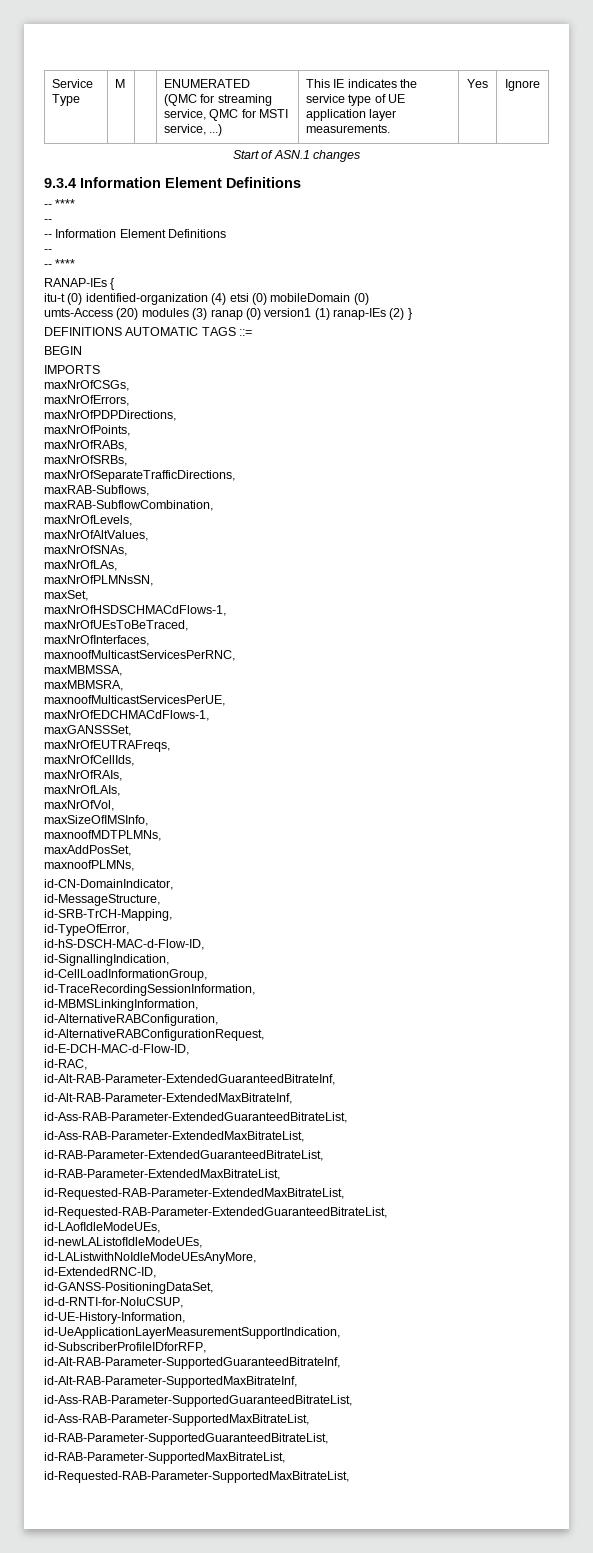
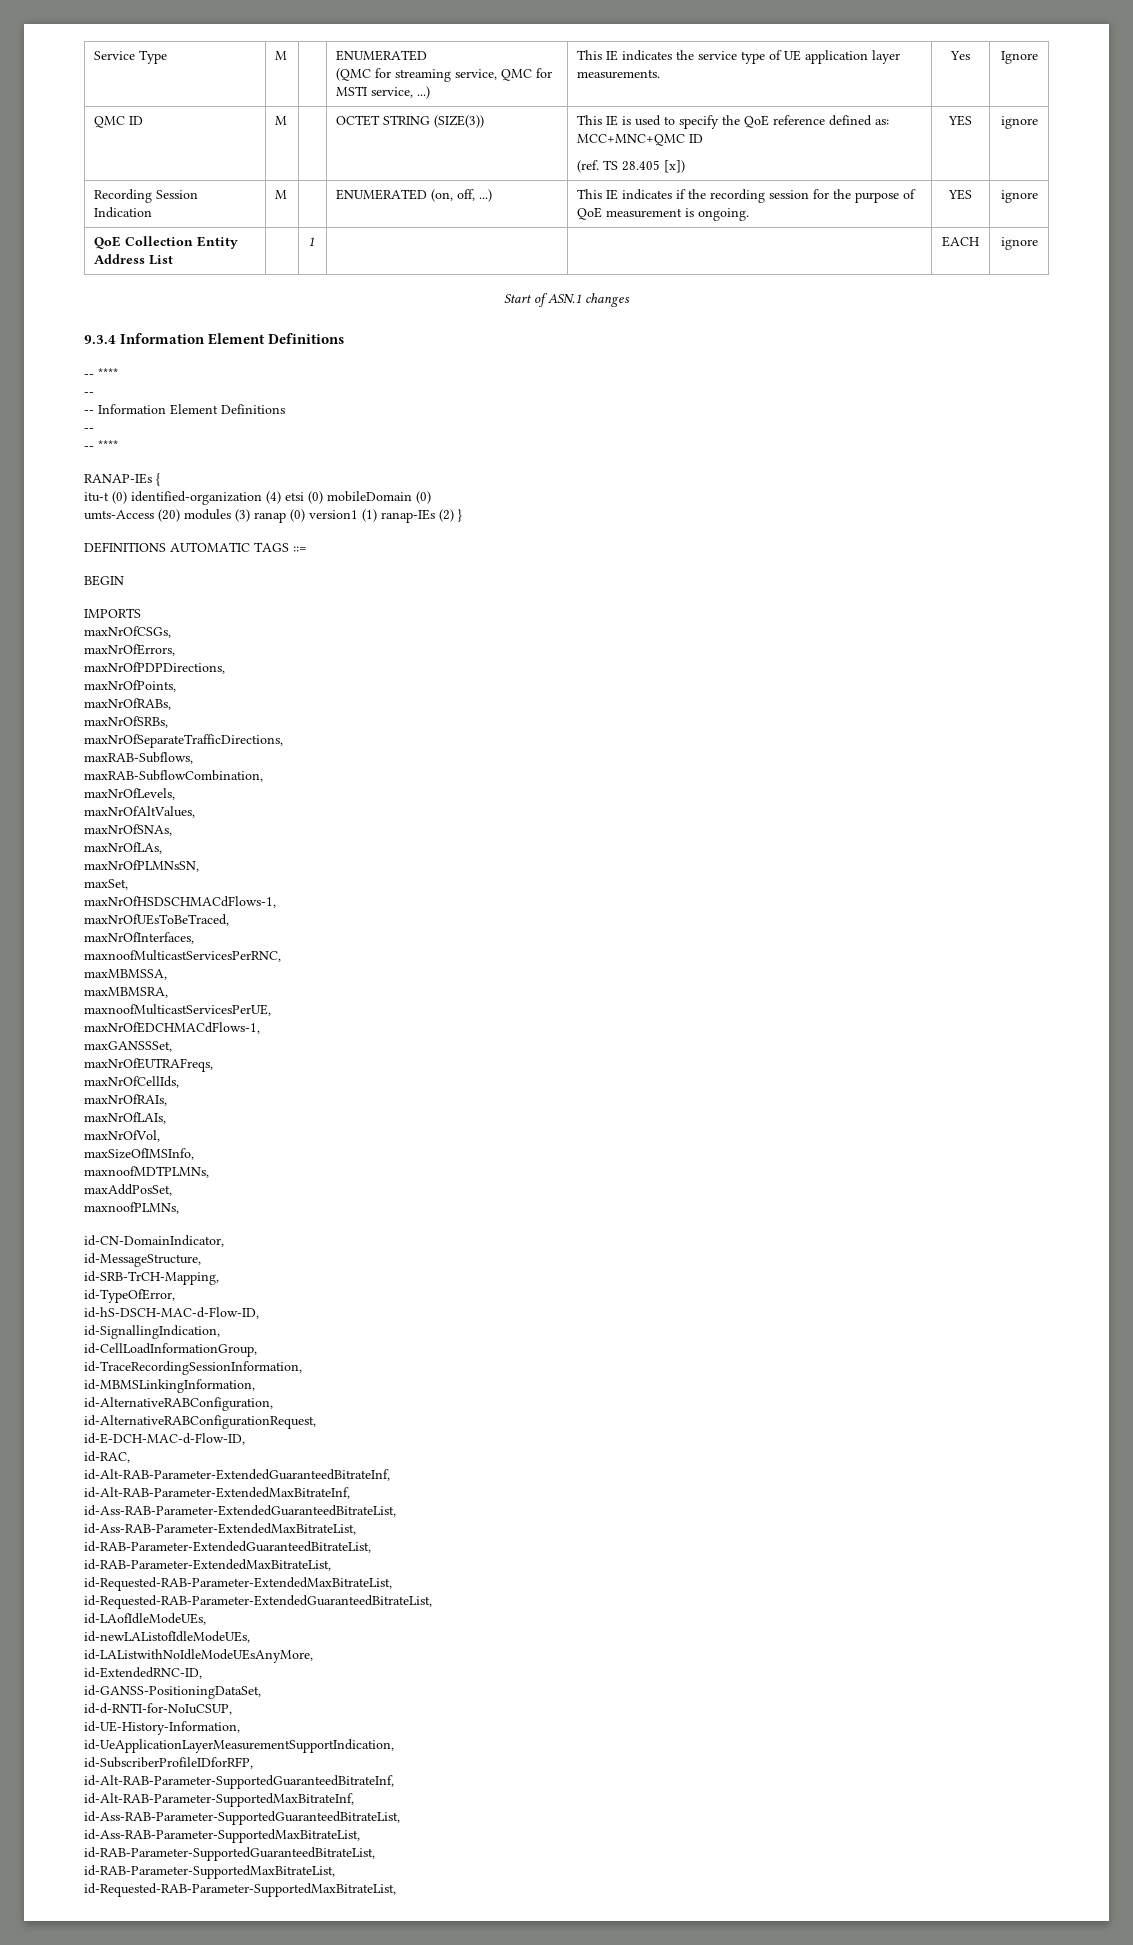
(540, 85) none -> [94,116,144,128] [275,116,288,125] [336,115,485,128] [577,115,890,129] [577,134,704,146] [577,160,686,173] [948,115,972,126] [1000,116,1038,129] [94,189,199,203] [94,207,153,218] [275,190,288,199] [336,189,493,202] [577,189,917,203] [577,207,750,221] [948,189,972,200] [1000,190,1038,203] [94,236,239,249] [94,254,174,265] [308,237,315,246] [942,236,979,247] [1000,237,1038,250] // QMC ID | M | | OCTET STRING (SIZE(3)) | This IE is used to specify the QoE reference defined as: MCC+MNC+QMC ID // (ref. TS 28.405 [x]) | YES | ignore // Recording Session Indication | M | | ENUMERATED (on, off, ...) | This IE indicates if the recording session for the purpose of QoE measurement is ongoing. | YES | ignore // QoE Collection Entity Address List | | 1 | | | EACH | ignore

